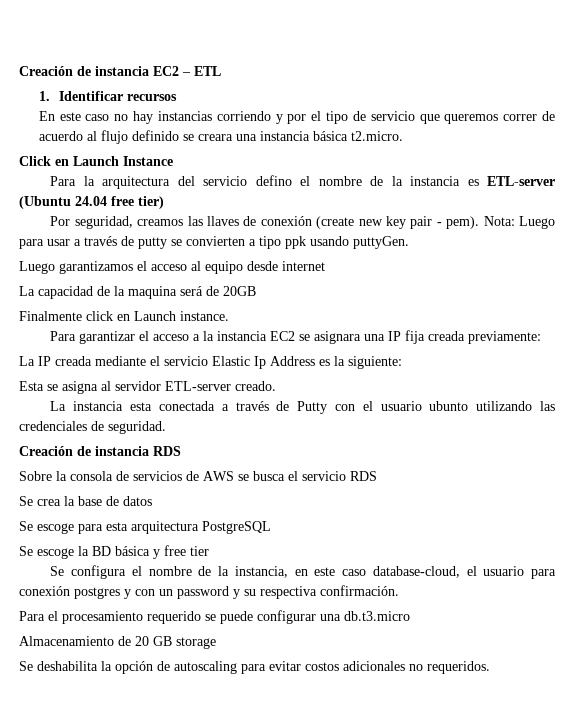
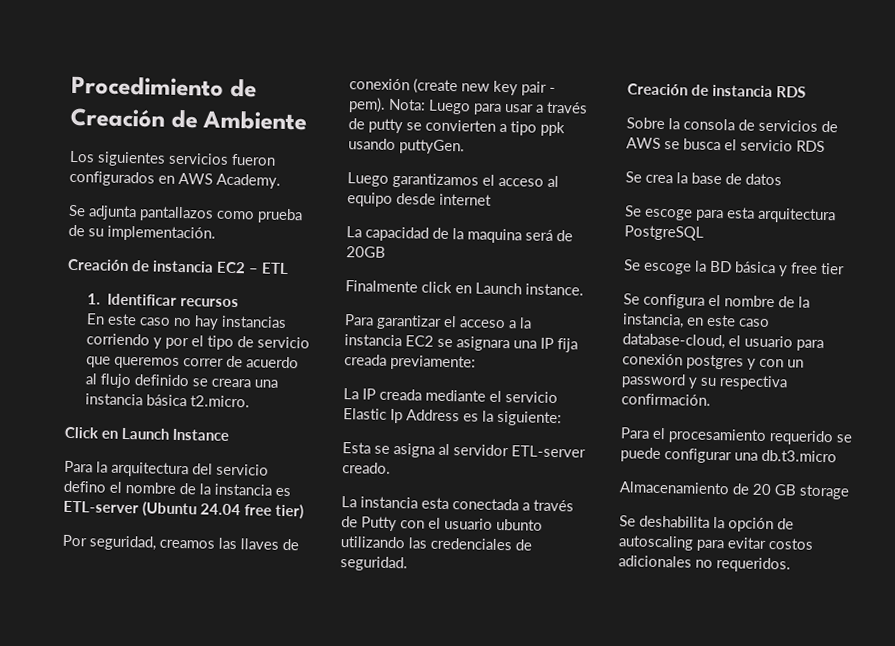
(19, 71) none -> [71,75,257,98] [70,107,308,131] [69,150,276,167] [69,170,281,189] [68,204,303,224] [68,224,216,242] Procedimiento de Creación de Ambiente // Los siguientes servicios fueron configurados en AWS Academy. // Se adjunta pantallazos como prueba de su implementación. //

